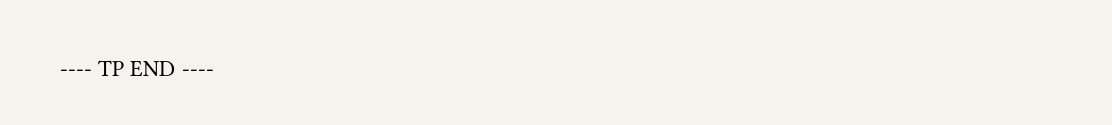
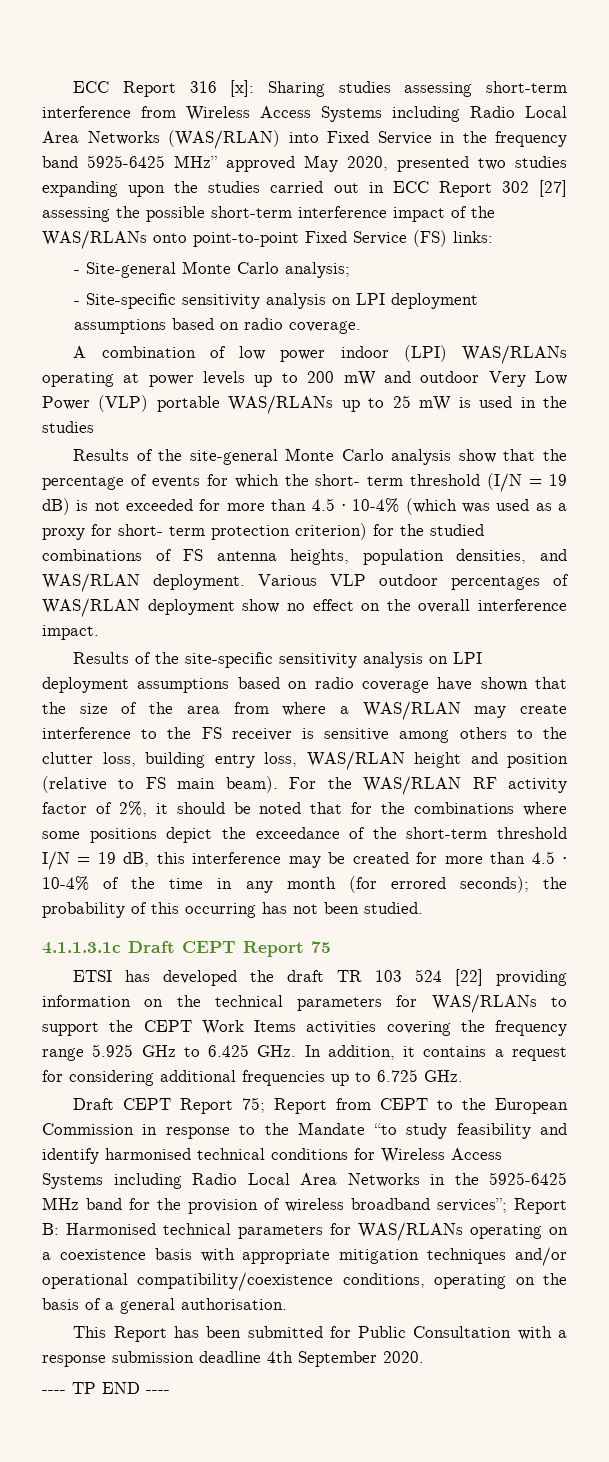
(60, 72) none -> [73,80,567,97] [42,106,567,122] [42,130,567,149] [42,155,567,172] [42,180,568,197] [42,206,495,222] [42,230,493,249] [73,261,350,278] [73,293,478,309] [73,318,361,334] [73,345,567,364] [42,371,567,387] [42,395,567,414] [42,421,94,433] [73,448,567,465] [42,473,568,492] [42,498,567,515] [42,523,484,540] [42,549,567,565] [42,573,569,592] [42,598,567,617] [42,625,99,640] [73,652,483,668] [42,677,567,693] [42,701,567,720] [42,727,567,743] [42,751,568,770] [42,776,568,795] [42,801,568,817] [42,827,567,843] [42,851,567,870] [42,876,567,893] [42,902,423,918] [42,941,331,957] [73,969,567,986] [42,994,567,1013] [42,1020,567,1036] [42,1044,567,1061] [42,1069,463,1086] [73,1097,568,1114] [42,1122,567,1139] [42,1148,502,1164] [42,1172,567,1189] [42,1197,567,1214] [42,1222,568,1241] [42,1247,567,1266] [42,1272,567,1291] [42,1298,287,1314] [73,1326,567,1342] [42,1351,424,1367] ECC Report 316 [x]: Sharing studies assessing short-term interference from Wireless Access Systems including Radio Local Area Networks (WAS/RLAN) into Fixed Service in the frequency band 5925-6425 MHz” approved May 2020, presented two studies expanding upon the studies carried out in ECC Report 302 [27] assessing the possible short-term interference impact of the WAS/RLANs onto point-to-point Fixed Service (FS) links: // - Site-general Monte Carlo analysis; // - Site-specific sensitivity analysis on LPI deployment assumptions based on radio coverage. // A combination of low power indoor (LPI) WAS/RLANs operating at power levels up to 200 mW and outdoor Very Low Power (VLP) portable WAS/RLANs up to 25 mW is used in the studies // Results of the site-general Monte Carlo analysis show that the percentage of events for which the short- term threshold (I/N = 19 dB) is not exceeded for more than 4.5 ⋅ 10-4% (which was used as a proxy for short- term protection criterion) for the studied combinations of FS antenna heights, population densities, and WAS/RLAN deployment. Various VLP outdoor percentages of WAS/RLAN deployment show no effect on the overall interference impact. // Results of the site-specific sensitivity analysis on LPI deployment assumptions based on radio coverage have shown that the size of the area from where a WAS/RLAN may create interference to the FS receiver is sensitive among others to the clutter loss, building entry loss, WAS/RLAN height and position (relative to FS main beam). For the WAS/RLAN RF activity factor of 2%, it should be noted that for the combinations where some positions depict the exceedance of the short-term threshold I/N = 19 dB, this interference may be created for more than 4.5 ⋅ 10-4% of the time in any month (for errored seconds); the probability of this occurring has not been studied. // 4.1.1.3.1c Draft CEPT Report 75 // ETSI has developed the draft TR 103 524 [22] providing information on the technical parameters for WAS/RLANs to support the CEPT Work Items activities covering the frequency range 5.925 GHz to 6.425 GHz. In addition, it contains a request for considering additional frequencies up to 6.725 GHz. // Draft CEPT Report 75; Report from CEPT to the European Commission in response to the Mandate “to study feasibility and identify harmonised technical conditions for Wireless Access Systems including Radio Local Area Networks in the 5925-6425 MHz band for the provision of wireless broadband services”; Report B: Harmonised technical parameters for WAS/RLANs operating on a coexistence basis with appropriate mitigation techniques and/or operational compatibility/coexistence conditions, operating on the basis of a general authorisation. // This Report has been submitted for Public Consultation with a response submission deadline 4th September 2020. //

